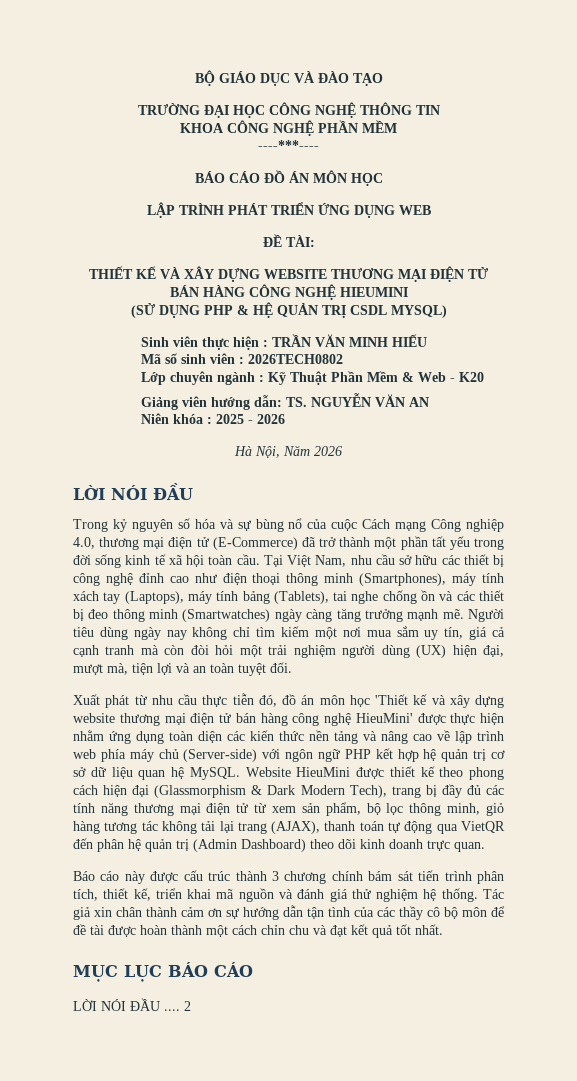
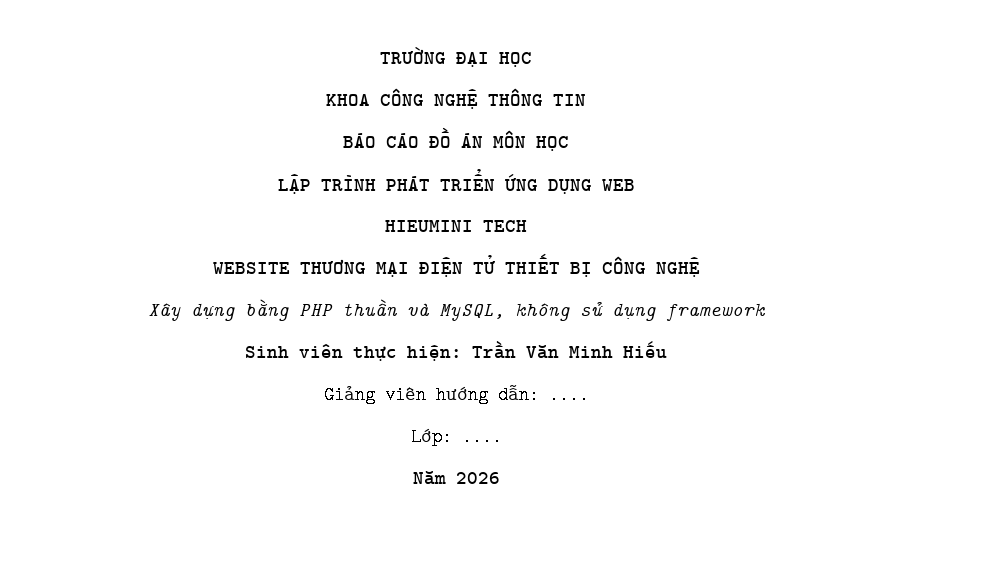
[194,70,383,86] BỘ GIÁO DỤC VÀ ĐÀO TẠO // -> (380, 55) none
(265, 111) none -> [326,94,370,106] // KHOA
[180,120,397,136] [258,140,319,150] // KHOA CÔNG NGHỆ PHẦN MỀM // ----***---- -> (586, 100) none
[262,234,315,247] [89,266,260,282] ĐỀ TÀI: // THIẾT KẾ VÀ XÂY DỰNG -> [385,220,527,232] HIEUMINI TECH //
[169,284,408,300] [130,302,447,318] [141,334,428,350] [141,353,344,364] [141,371,485,385] [141,393,430,410] [141,413,286,424] [234,445,342,458] [73,483,193,500] [73,518,504,532] [73,536,504,550] [73,554,505,568] [73,573,505,586] [73,590,505,604] [73,608,505,622] [73,626,506,640] [73,645,504,658] [73,662,292,676] [73,693,504,708] [73,713,504,726] [73,730,504,744] [73,748,505,762] [73,766,504,780] [73,784,504,798] [73,802,504,816] [73,821,506,834] [73,838,485,852] [73,870,505,884] [73,888,504,902] [73,905,505,920] [73,924,443,938] [73,962,253,982] [73,998,191,1011] BÁN HÀNG CÔNG NGHỆ HIEUMINI // (SỬ DỤNG PHP & HỆ QUẢN TRỊ CSDL MYSQL) // Sinh viên thực hiện : TRẦN VĂN MINH HIẾU // Mã số sinh viên : 2026TECH0802 // Lớp chuyên ngành : Kỹ Thuật Phần Mềm & Web - K20 // Giảng viên hướng dẫn: TS. NGUYỄN VĂN AN // Niên khóa : 2025 - 2026 // Hà Nội, Năm 2026 // LỜI NÓI ĐẦU // Trong kỷ nguyên số hóa và sự bùng nổ của cuộc Cách mạng Công nghiệp 4.0, thương mại điện tử (E-Commerce) đã trở thành một phần tất yếu trong đời sống kinh tế xã hội toàn cầu. Tại Việt Nam, nhu cầu sở hữu các thiết bị công nghệ đỉnh cao như điện thoại thông minh (Smartphones), máy tính xách tay (Laptops), máy tính bảng (Tablets), tai nghe chống ồn và các thiết bị đeo thông minh (Smartwatches) ngày càng tăng trưởng mạnh mẽ. Người tiêu dùng ngày nay không chỉ tìm kiếm một nơi mua sắm uy tín, giá cả cạnh tranh mà còn đòi hỏi một trải nghiệm người dùng (UX) hiện đại, mượt mà, tiện lợi và an toàn tuyệt đối. // Xuất phát từ nhu cầu thực tiễn đó, đồ án môn học 'Thiết kế và xây dựng website thương mại điện tử bán hàng công nghệ HieuMini' được thực hiện nhằm ứng dụng toàn diện các kiến thức nền tảng và nâng cao về lập trình web phía máy chủ (Server-side) với ngôn ngữ PHP kết hợp hệ quản trị cơ sở dữ liệu quan hệ MySQL. Website HieuMini được thiết kế theo phong cách hiện đại (Glassmorphism & Dark Modern Tech), trang bị đầy đủ các tính năng thương mại điện tử từ xem sản phẩm, bộ lọc thông minh, giỏ hàng tương tác không tải lại trang (AJAX), thanh toán tự động qua VietQR đến phân hệ quản trị (Admin Dashboard) theo dõi kinh doanh trực quan. // Báo cáo này được cấu trúc thành 3 chương chính bám sát tiến trình phân tích, thiết kế, triển khai mã nguồn và đánh giá thử nghiệm hệ thống. Tác giả xin chân thành cảm ơn sự hướng dẫn tận tình của các thầy cô bộ môn để đề tài được hoàn thành một cách chỉn chu và đạt kết quả tốt nhất. // MỤC LỤC BÁO CÁO // LỜI NÓI ĐẦU .... 2 -> [504,253,700,277] [147,299,766,321] [245,341,667,361] [323,385,589,404] [410,428,502,446] [412,471,500,485] THIẾT BỊ CÔNG NGHỆ // Xây dựng bằng PHP thuần và MySQL, không sử dụng framework // Sinh viên thực hiện: Trần Văn Minh Hiếu // Giảng viên hướng dẫn: .... // Lớp: .... // Năm 2026

